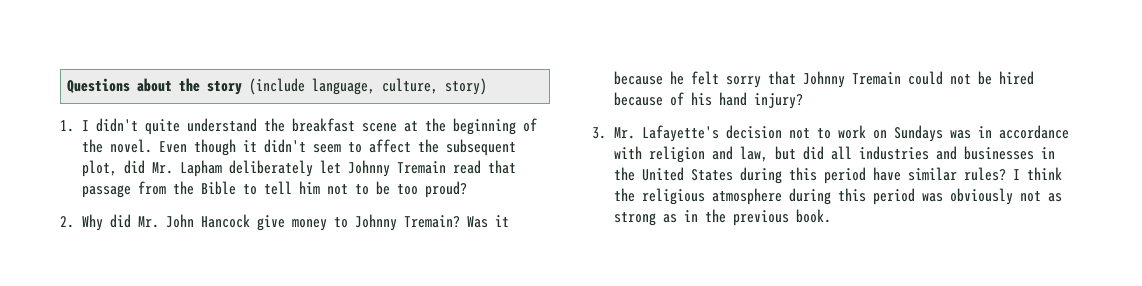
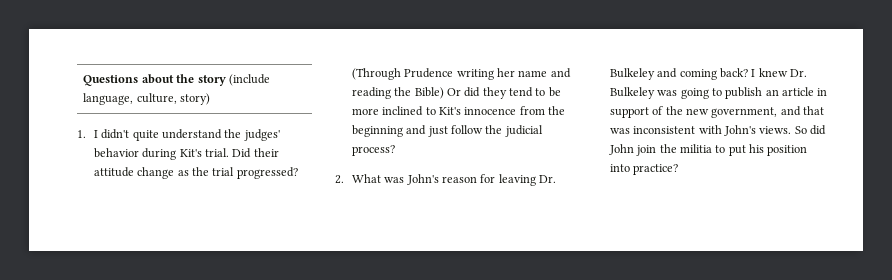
[291,118,537,135] [81,139,516,156] [81,160,516,177] [81,181,467,198] [60,214,509,231] [613,71,1034,88] [613,92,803,109] [592,125,1069,142] [613,146,1055,163] [613,167,1062,184] [613,188,1062,205] [613,209,831,226] breakfast scene at the beginning of the novel. Even though it didn't seem to affect the subsequent plot, did Mr. Lapham deliberately let Johnny Tremain read that passage from the Bible to tell him not to be too proud? // 2. Why did Mr. John Hancock give money to Johnny Tremain? Was it because he felt sorry that Johnny Tremain could not be hired because of his hand injury? // 3. Mr. Lafayette's decision not to work on Sundays was in accordance with religion and law, but did all industries and businesses in the United States during this period have similar rules? I think the religious atmosphere during this period was obviously not as strong as in the previous book. -> [243,129,280,141] [93,148,279,160] [93,167,298,179] [351,68,571,80] [351,87,561,99] [351,106,566,116] [351,125,543,137] [351,145,395,156] [335,174,557,186] [609,68,808,80] [609,87,828,99] [609,106,825,118] [609,125,827,136] [608,144,808,156] [609,164,679,175] judges' behavior during Kit's trial. Did their attitude change as the trial progressed? (Through Prudence writing her name and reading the Bible) Or did they tend to be more inclined to Kit's innocence from the beginning and just follow the judicial process? // 2. What was John's reason for leaving Dr. Bulkeley and coming back? I knew Dr. Bulkeley was going to publish an article in support of the new government, and that was inconsistent with John's views. So did John join the militia to put his position into practice?

